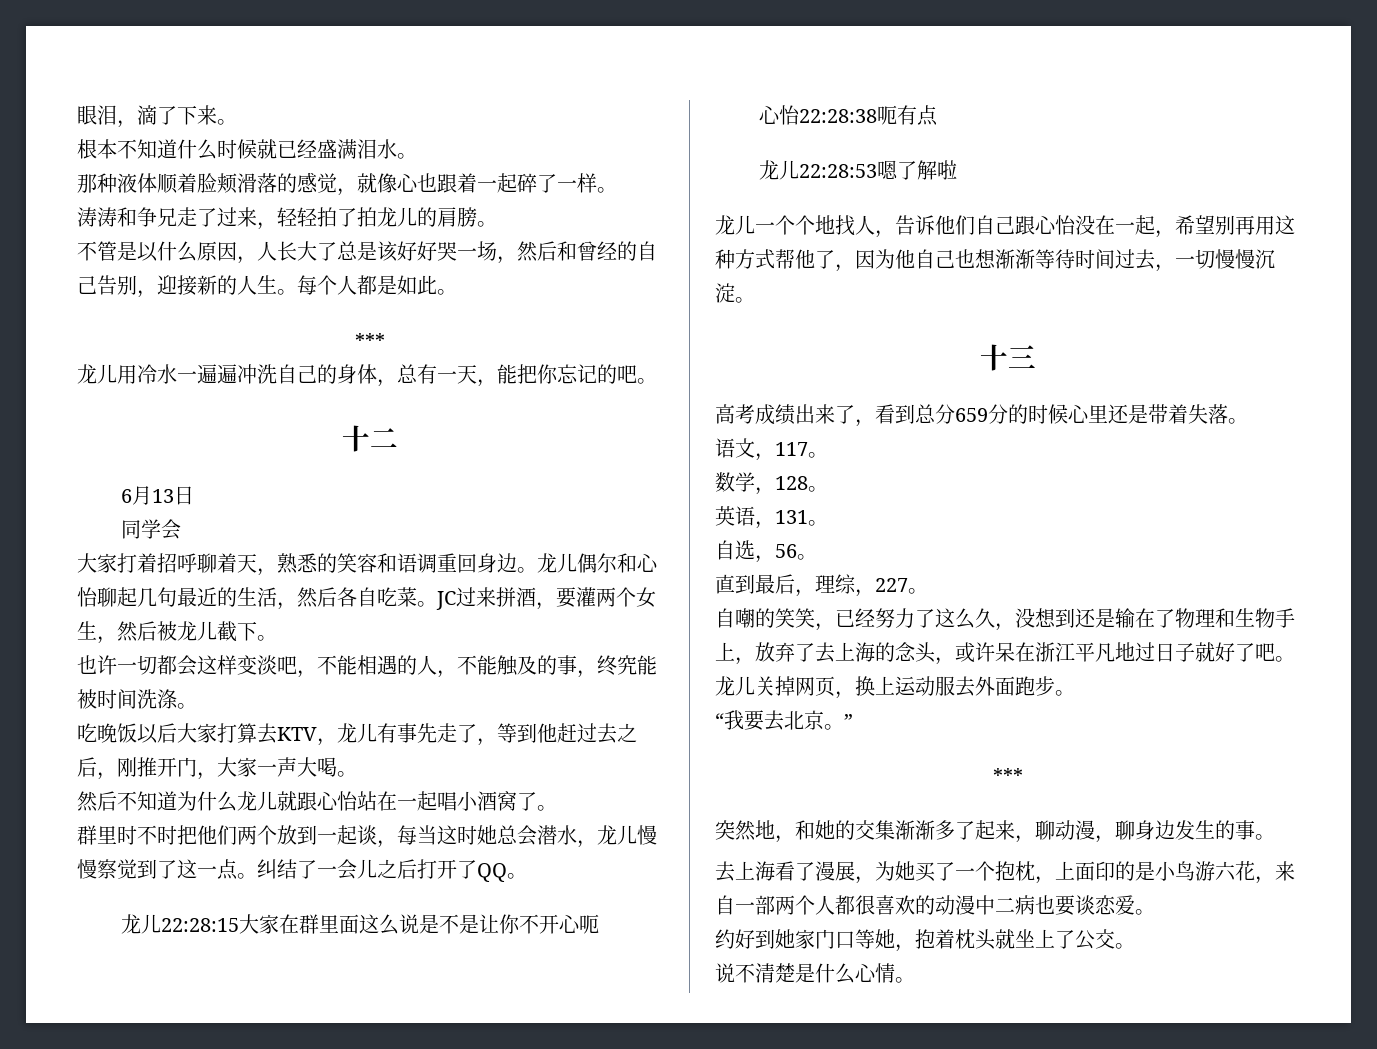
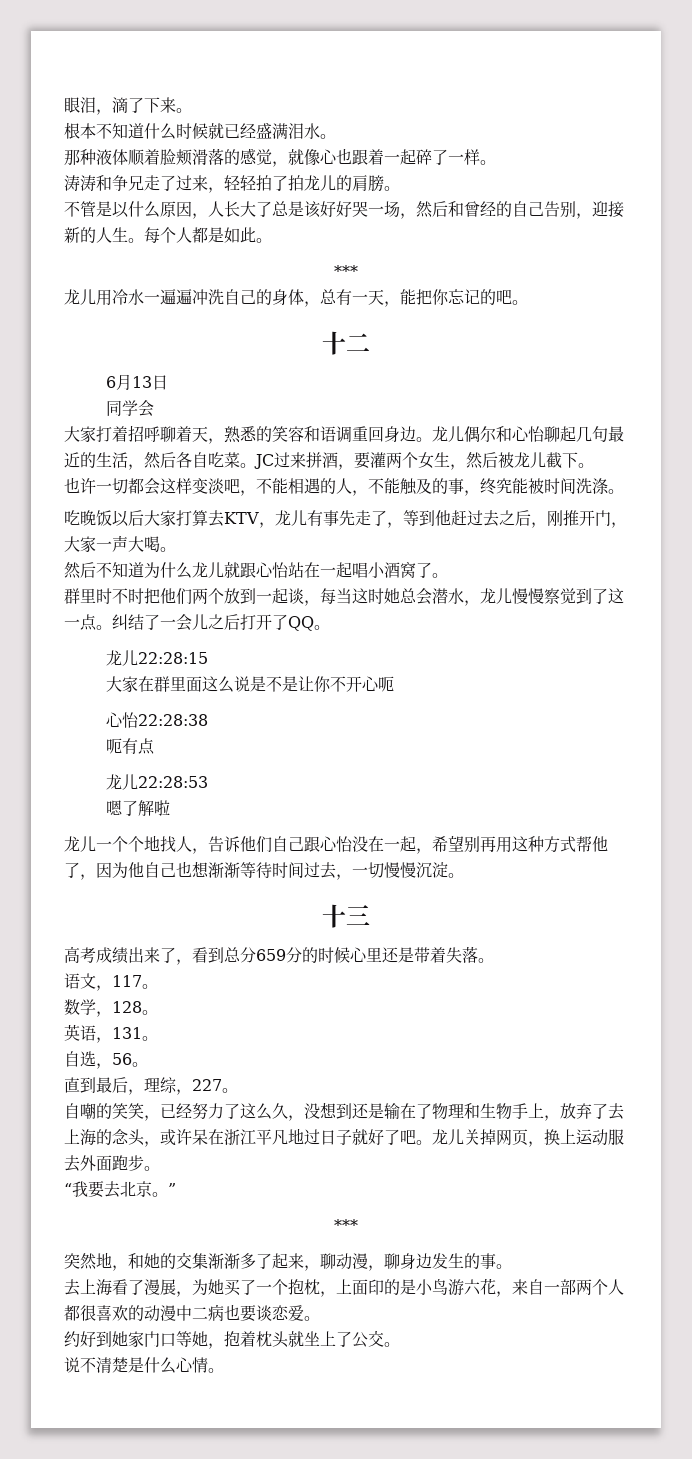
(240, 925) none -> (208, 658) //
(878, 116) none -> (208, 720) //
(878, 171) none -> (208, 782) //

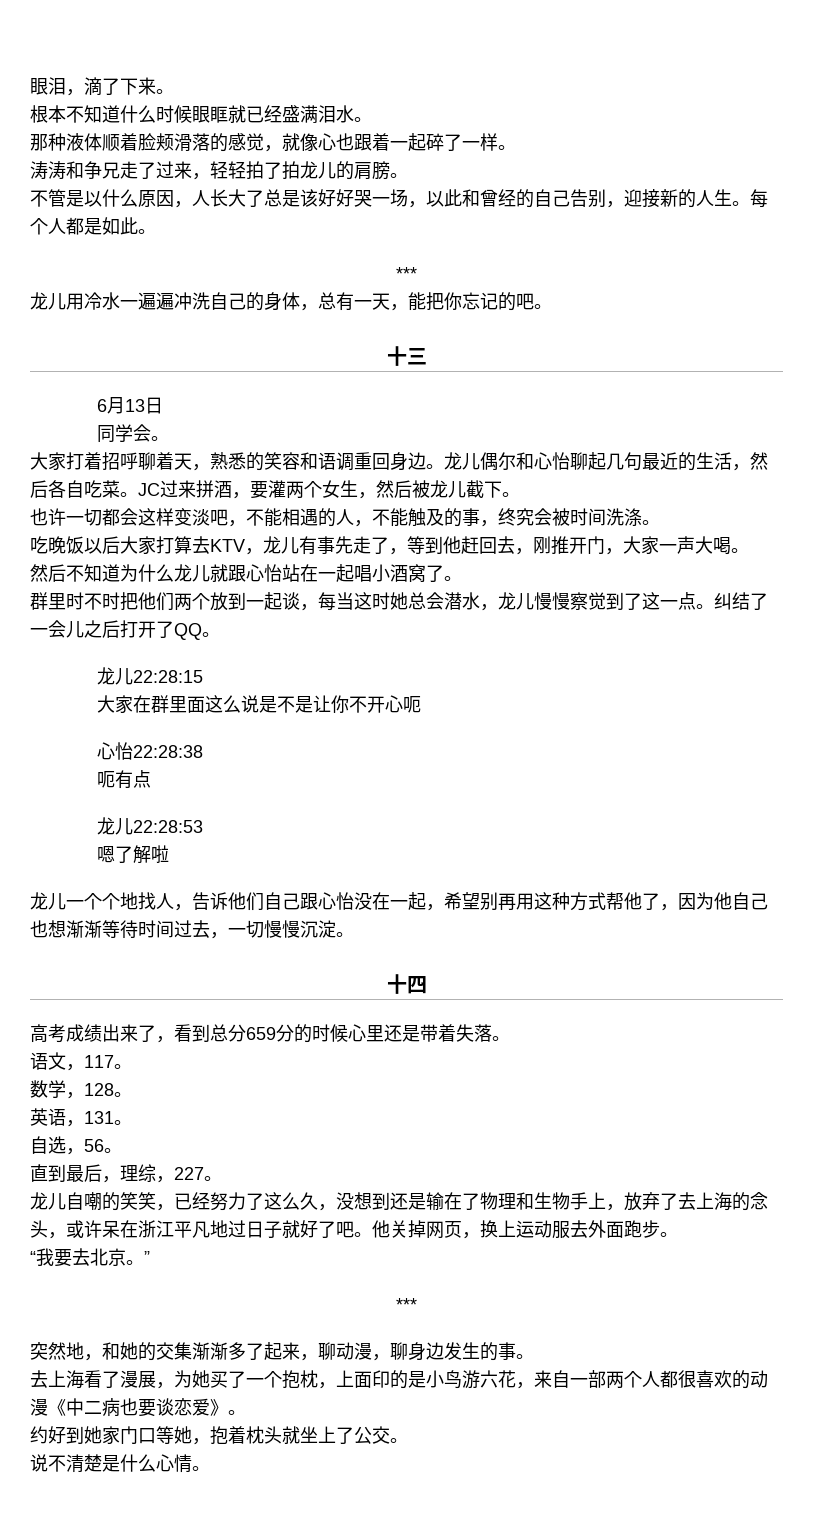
(208, 131) none -> [192,106,228,123] 眼眶
[416,201,448,218] 然后 -> [426,189,462,207] 以此
[346,333,370,352] 二 -> [406,348,427,365] 三
(154, 408) none -> [150,436,169,441] 。
[512,478,528,494] 能 -> [534,508,552,526] 会
[467,510,531,527] 过去之后 -> [479,536,515,554] 回去
[346,905,370,925] 三 -> [406,976,427,994] 四
(238, 1090) none -> [30,1192,66,1210] 龙儿
[432,1129,464,1145] 龙儿 -> [372,1220,390,1238] 他
(176, 1313) none -> [48,1399,66,1416] 《
(304, 1313) none -> [210,1399,228,1416] 》

